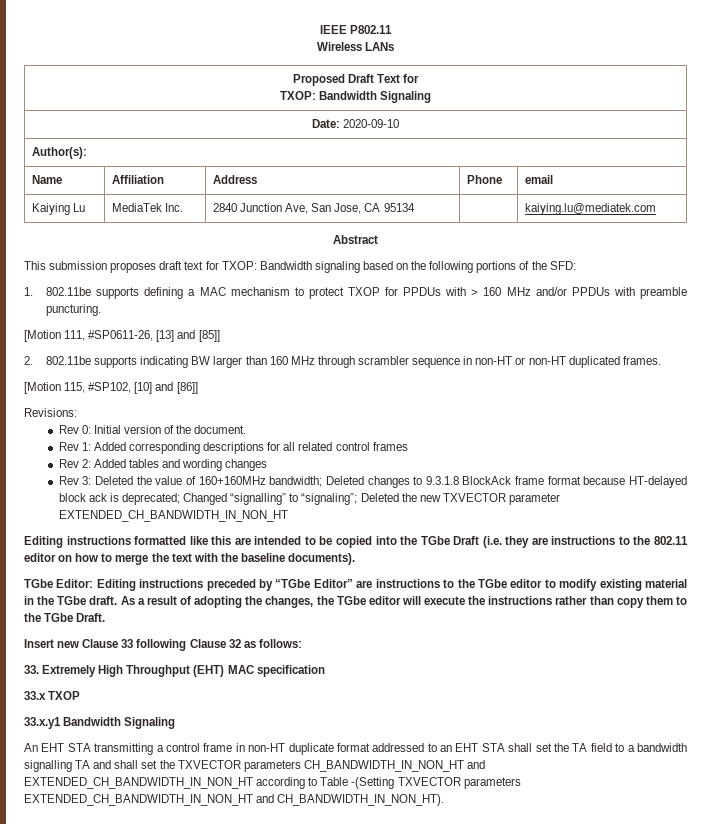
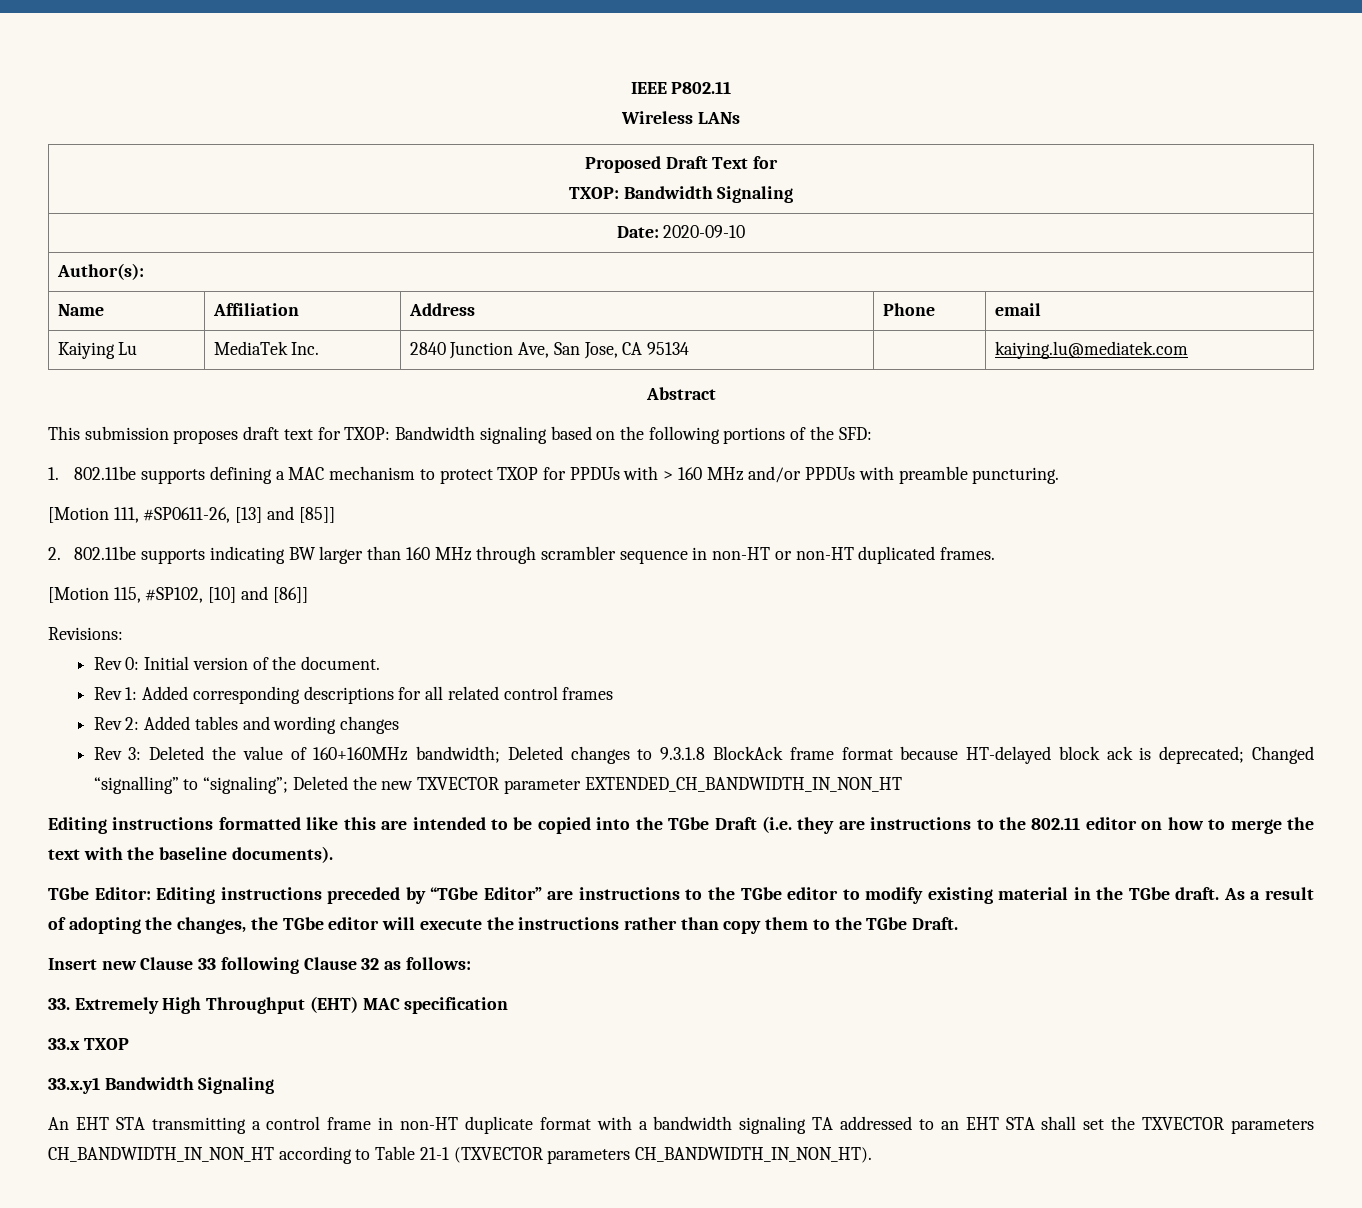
(370, 747) none -> [596,1116,834,1134] with a bandwidth signaling TA
[572,743,687,752] [24,760,175,772] TA field to a bandwidth signalling TA and shall set the -> (1136, 1123) none
[466,760,485,769] [24,777,253,789] and EXTENDED_CH_BANDWIDTH_IN_NON_HT -> (274, 1154) none
[351,777,521,789] [24,794,275,806] -(Setting TXVECTOR parameters EXTENDED_CH_BANDWIDTH_IN_NON_HT and -> [419,1147,631,1164] 21-1 (TXVECTOR parameters

